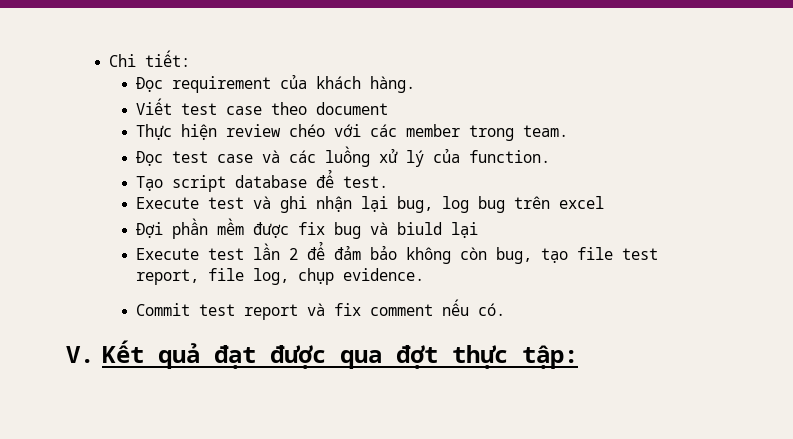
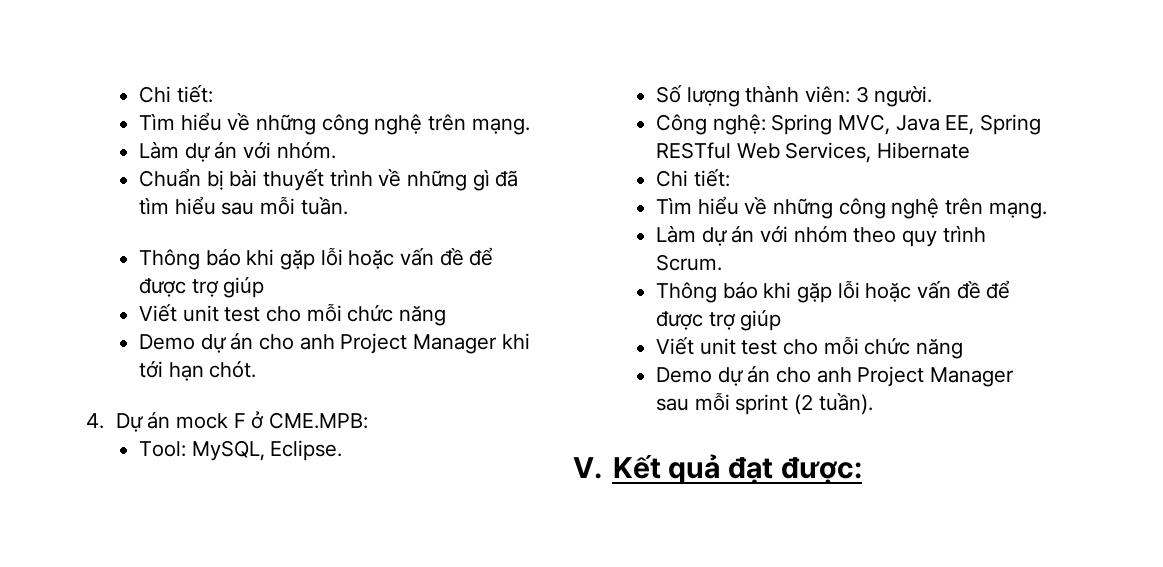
[109,50,191,67] [135,75,415,93] [135,98,388,115] [135,124,568,141] [135,146,550,167] [135,170,388,192] [135,196,604,213] [135,218,478,239] [135,242,658,264] [135,268,424,285] [135,299,505,320] Chi tiết: // Đọc requirement của khách hàng. // Viết test case theo document // Thực hiện review chéo với các member trong team. // Đọc test case và các luồng xử lý của function. // Tạo script database để test. // Execute test và ghi nhận lại bug, log bug trên excel // Đợi phần mềm được fix bug và biuld lại // Execute test lần 2 để đảm bảo không còn bug, tạo file test report, file log, chụp evidence. // Commit test report và fix comment nếu có. -> [138,85,213,103] [138,112,530,135] [138,141,336,162] [138,168,519,191] [138,196,348,215] [138,247,494,270] [138,276,265,298] [138,303,446,326] [138,332,530,354] [138,360,257,381] [85,411,369,432] [138,440,343,461] [655,85,933,107] [655,114,1041,135] [655,142,970,163] [655,169,730,187] [655,196,1047,219] [655,225,986,247] [655,254,722,271] [655,280,1011,303] [655,309,782,331] [655,336,963,359] [655,365,1014,387] [655,392,873,415] Chi tiết: // Tìm hiểu về những công nghệ trên mạng. // Làm dự án với nhóm. // Chuẩn bị bài thuyết trình về những gì đã tìm hiểu sau mỗi tuần. // Thông báo khi gặp lỗi hoặc vấn đề để được trợ giúp // Viết unit test cho mỗi chức năng // Demo dự án cho anh Project Manager khi tới hạn chót. // 4. Dự án mock F ở CME.MPB: // Tool: MySQL, Eclipse. // Số lượng thành viên: 3 người. // Công nghệ: Spring MVC, Java EE, Spring RESTful Web Services, Hibernate // Chi tiết: // Tìm hiểu về những công nghệ trên mạng. // Làm dự án với nhóm theo quy trình Scrum. // Thông báo khi gặp lỗi hoặc vấn đề để được trợ giúp // Viết unit test cho mỗi chức năng // Demo dự án cho anh Project Manager sau mỗi sprint (2 tuần).
[269,345,578,369] được qua đợt thực tập: -> [781,457,863,484] được:

